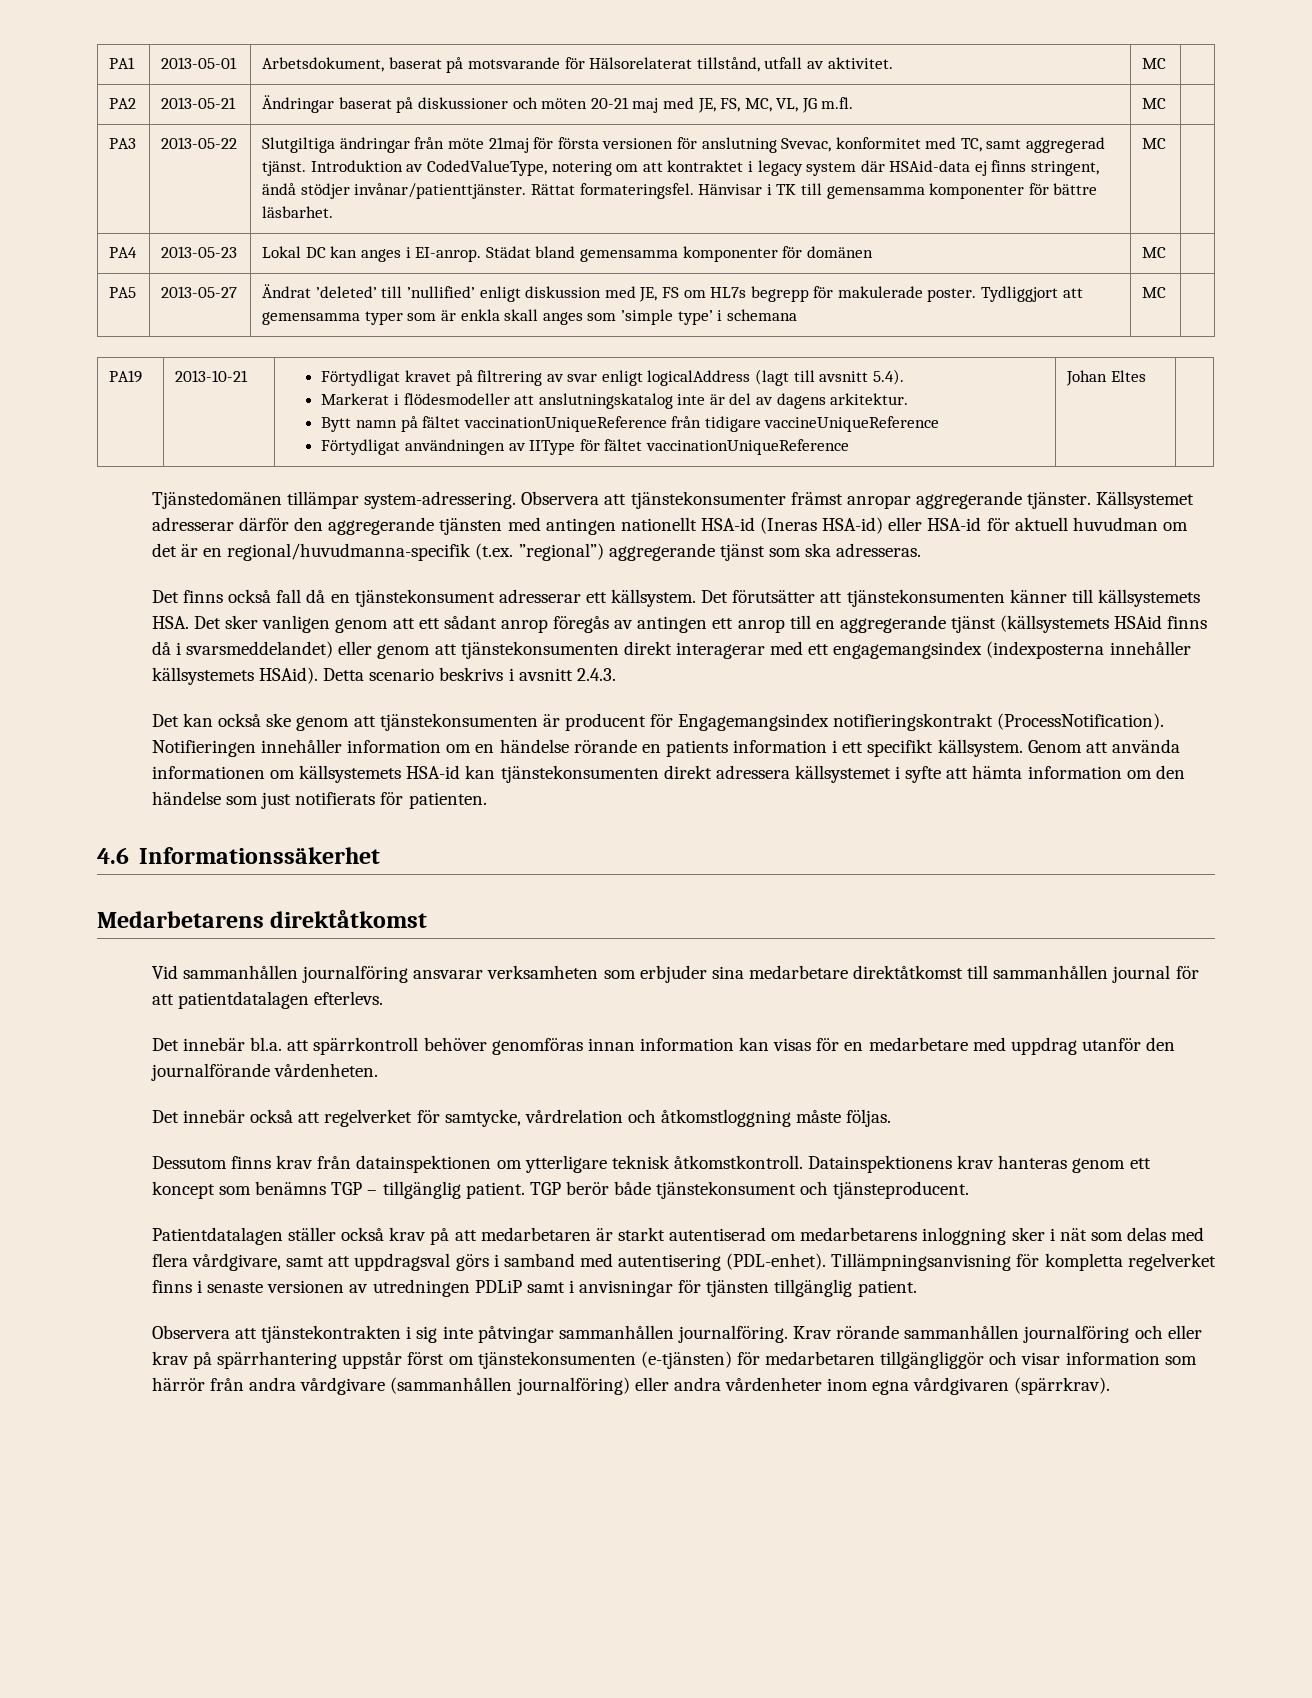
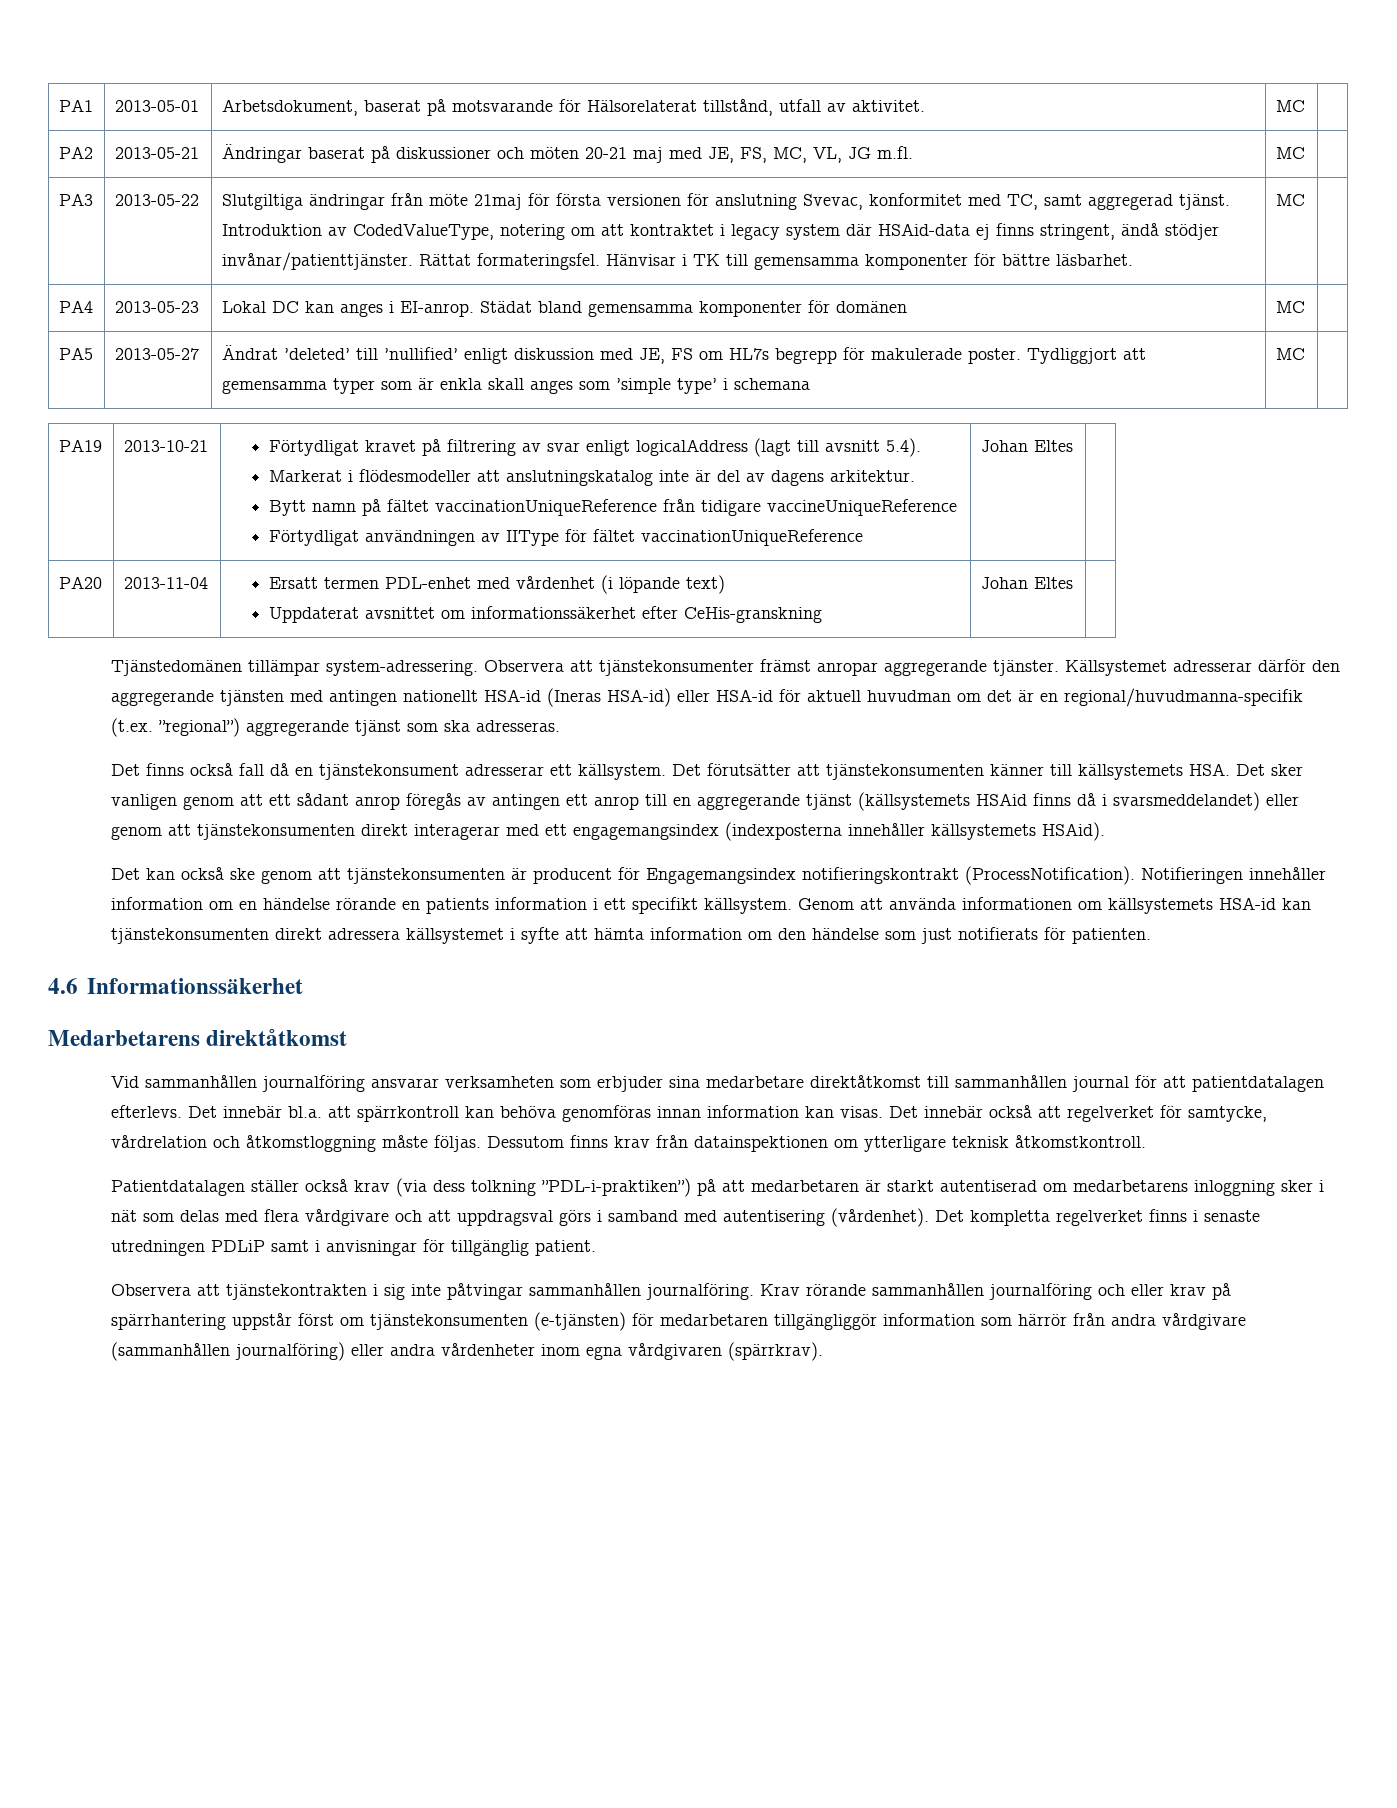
(1146, 376) none -> [58,576,102,589] [123,577,208,589] [269,575,726,594] [269,606,823,623] [980,577,1073,589] // PA20 | 2013-11-04 | Ersatt termen PDL-enhet med vårdenhet (i löpande text) // Uppdaterat avsnittet om informationssäkerhet efter CeHis-granskning | Johan Eltes |
[323,667,616,681] Detta scenario beskrivs i avsnitt 2.4.3. -> (1106, 831) none
(384, 998) // -> (183, 1111) none
[423,1037,487,1051] behöver -> [465,1106,557,1118] kan behöva
[773,1037,1176,1055] [150,1063,378,1081] visas för en medarbetare med uppdrag utanför den journalförande vårdenheten. // -> [840,1106,884,1118] visas.
(892, 1118) // -> (482, 1143) none
[808,1155,1151,1173] [151,1181,970,1199] Datainspektionens krav hanteras genom ett koncept som benämns TGP – tillgänglig patient. TGP berör både tjänstekonsument och tjänsteproducent. -> (1147, 1141) none
(427, 1234) none -> [396,1178,692,1197] (via dess tolkning ”PDL-i-praktiken”)
[191,1253,325,1271] vårdgivare, samt -> [305,1209,423,1226] vårdgivare och
[726,1253,1040,1271] (PDL-enhet). Tillämpningsanvisning för -> [831,1208,965,1227] (vårdenhet). Det
[267,1280,369,1293] versionen av -> (1261, 1216) none
[706,1280,770,1297] tjänsten -> (446, 1245) none
[989,1351,1061,1365] och visar -> (878, 1322) none

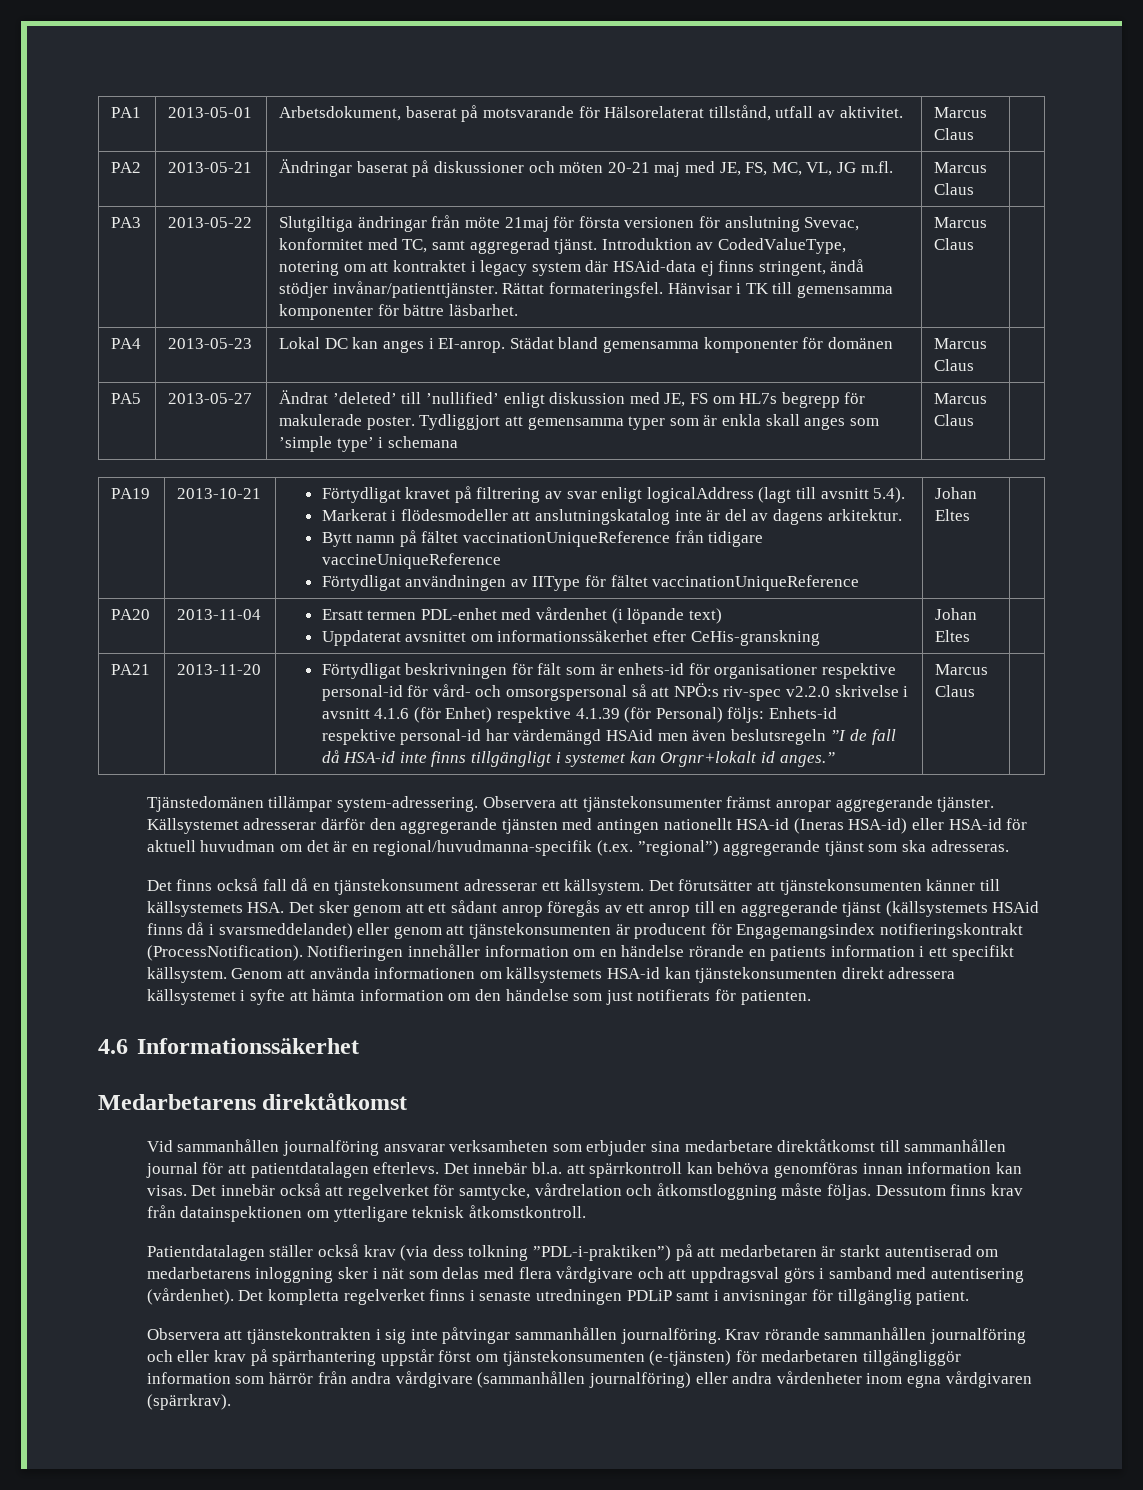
[1275,100,1305,112] MC -> [934,107,988,118] [934,128,975,140] Marcus Claus
[1275,147,1305,159] MC -> [934,162,988,173] [934,183,975,195] Marcus Claus
[1275,194,1305,206] MC -> [934,217,988,228] [934,238,975,250] Marcus Claus
[1275,301,1305,313] MC -> [934,338,988,349] [934,359,975,371] Marcus Claus
[1275,348,1305,360] MC -> [934,393,988,404] [934,414,975,426] Marcus Claus
(1073, 583) none -> [111,664,151,675] [177,664,262,675] [321,663,896,679] [321,683,909,701] [321,707,837,723] [321,729,896,745] [321,750,835,767] [935,664,989,675] [935,685,976,697] // PA21 | 2013-11-20 | Förtydligat beskrivningen för fält som är enhets-id för organisationer respektive personal-id för vård- och omsorgspersonal så att NPÖ:s riv-spec v2.2.0 skrivelse i avsnitt 4.1.6 (för Enhet) respektive 4.1.39 (för Personal) följs: Enhets-id respektive personal-id har värdemängd HSAid men även beslutsregeln ”I de fall då HSA-id inte finns tillgängligt i systemet kan Orgnr+lokalt id anges.” | Marcus Claus |
[111,794,178,810] vanligen -> (349, 907) none
[492,794,561,810] antingen -> (622, 909) none
[361,822,1106,841] [111,867,506,884] direkt interagerar med ett engagemangsindex (indexposterna innehåller källsystemets HSAid). // Det kan också ske genom att tjänstekonsumenten -> (611, 931) none

